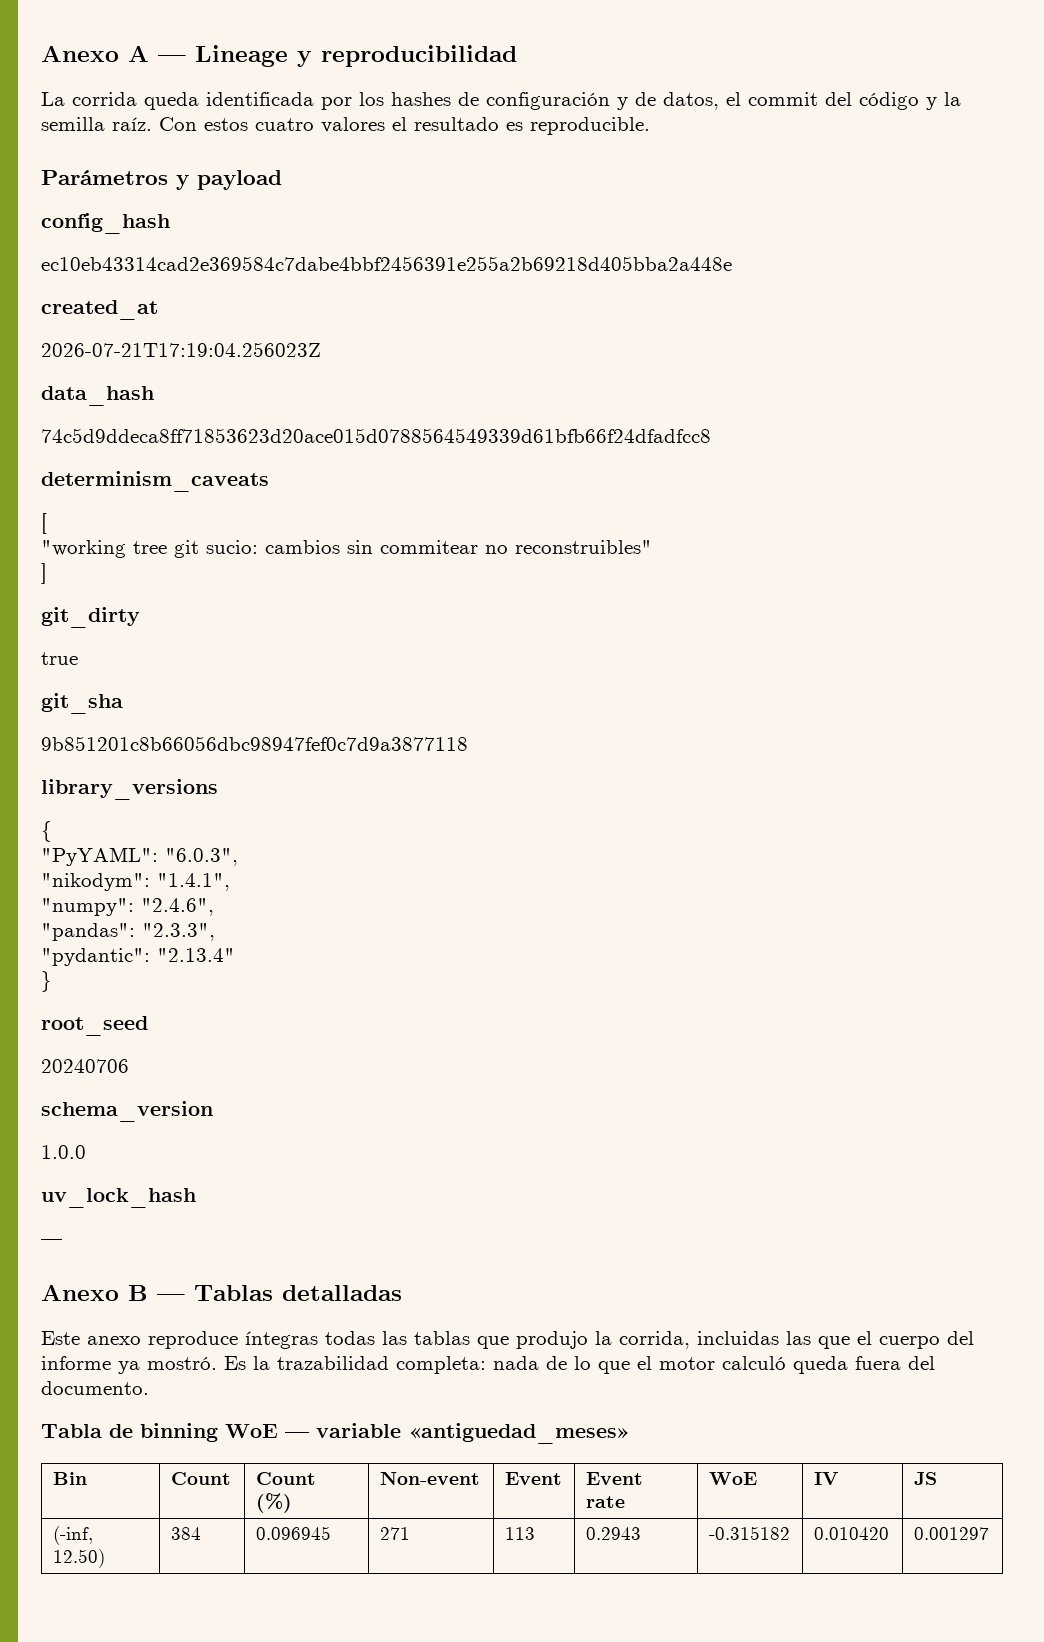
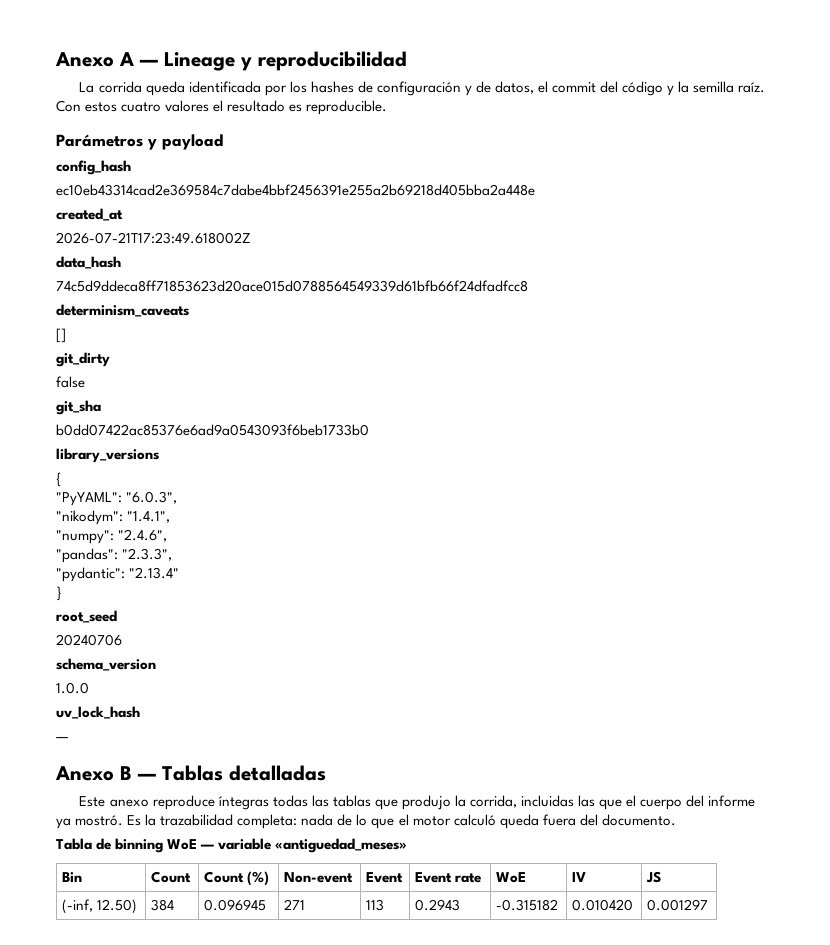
[41,342,321,357] 2026-07-21T17:19:04.256023Z -> [56,232,251,244] 2026-07-21T17:23:49.618002Z
[41,513,47,534] [41,540,652,558] [41,563,47,584] [ // "working tree git sucio: cambios sin commitear no reconstruibles" // ] -> [56,328,66,343] []
[41,652,78,665] true -> [56,376,85,388] false
[41,736,468,751] 9b851201c8b66056dbc98947fef0c7d9a3877118 -> [56,424,369,436] b0dd07422ac85376e6ad9a0543093f6beb1733b0

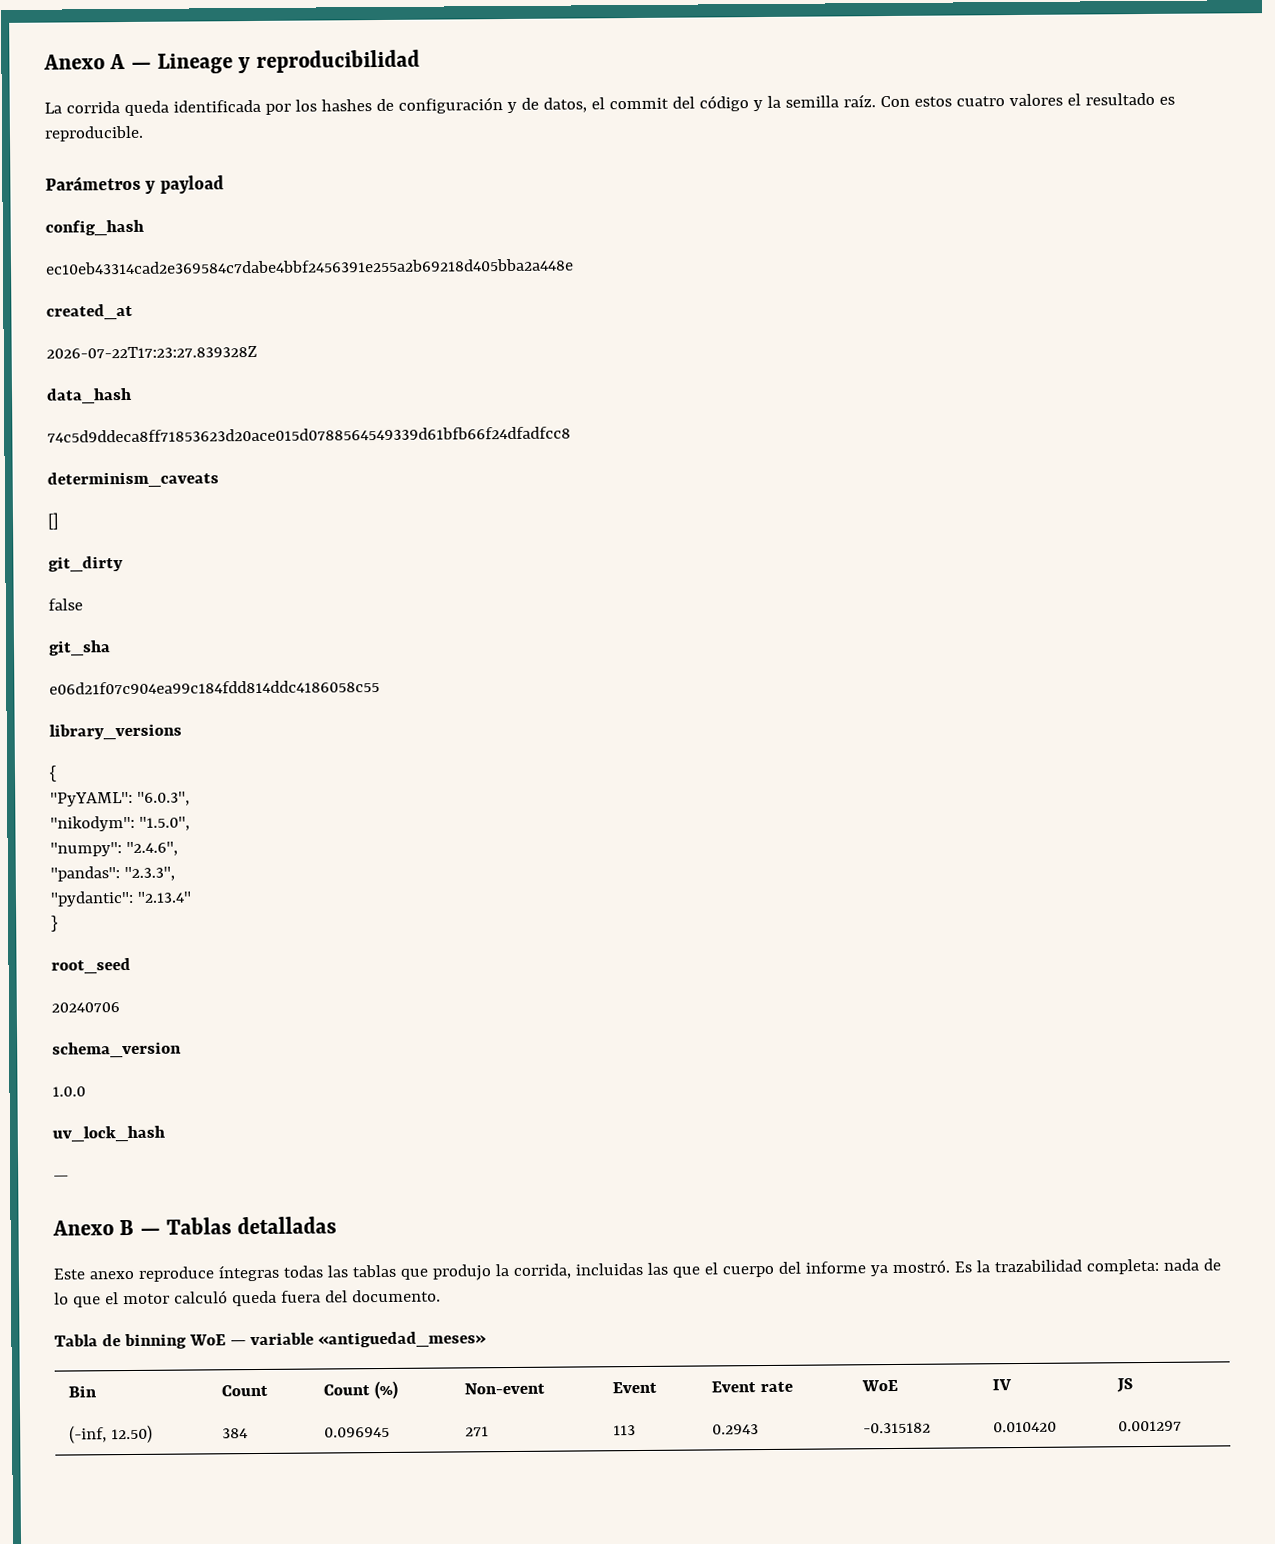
[56,232,251,244] 2026-07-21T17:23:49.618002Z -> [46,345,257,359] 2026-07-22T17:23:27.839328Z
[56,424,369,436] b0dd07422ac85376e6ad9a0543093f6beb1733b0 -> [49,680,380,695] e06d21f07c904ea99c184fdd814ddc4186058c55
[127,511,171,523] "1.4.1", -> [138,816,190,831] "1.5.0",

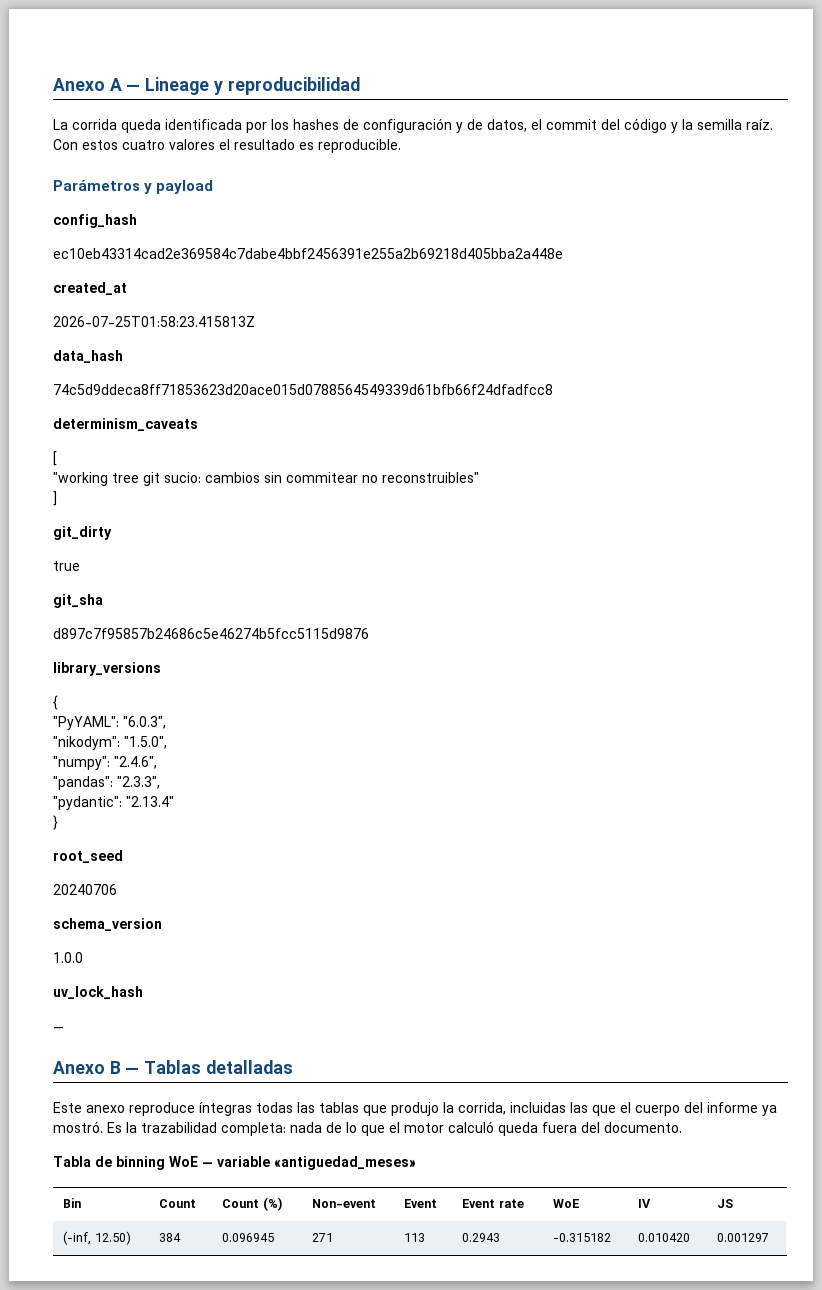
[46,345,257,359] 2026-07-22T17:23:27.839328Z -> [53,316,255,327] 2026-07-25T01:58:23.415813Z
[47,512,59,530] [] -> [53,451,57,466] [53,472,479,486] [53,491,57,506] [ // "working tree git sucio: cambios sin commitear no reconstruibles" // ]
[48,598,83,611] false -> [53,561,80,571] true
[49,680,380,695] e06d21f07c904ea99c184fdd814ddc4186058c55 -> [53,628,369,639] d897c7f95857b24686c5e46274b5fcc5115d9876

